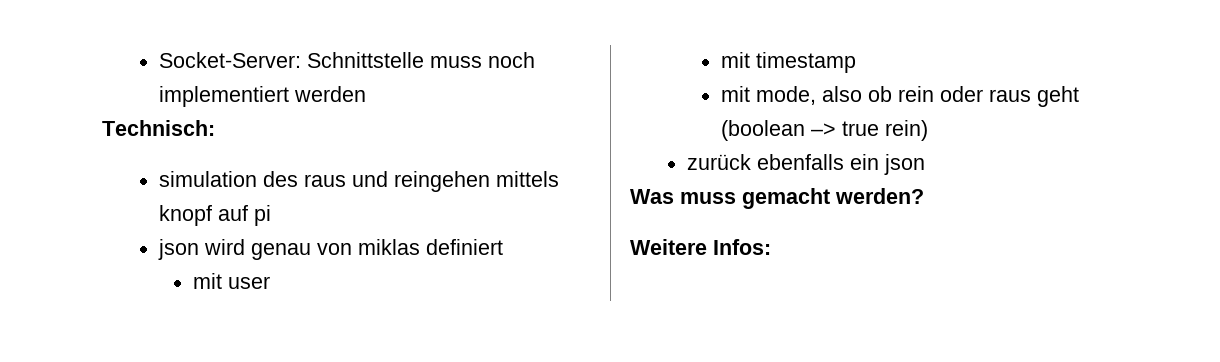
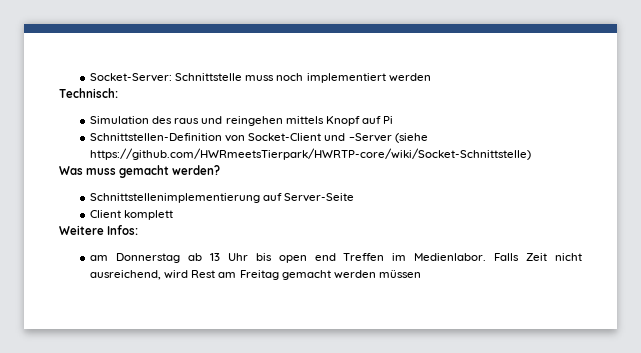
[159,171,258,187] simulation -> [90,116,150,124] Simulation
[159,205,272,226] [158,239,504,260] [192,273,270,289] [720,52,856,73] [720,86,1079,107] [720,120,928,141] [687,154,926,175] [630,188,924,209] [630,239,771,255] knopf auf pi // json wird genau von miklas definiert // mit user // mit timestamp // mit mode, also ob rein oder raus geht (boolean –> true rein) // zurück ebenfalls ein json // Was muss gemacht werden? // Weitere Infos: -> [325,116,393,126] [90,133,428,143] [90,148,532,160] [59,165,221,178] [90,193,355,203] [90,210,174,220] [59,225,139,235] [90,253,582,263] [90,270,421,280] Knopf auf Pi // Schnittstellen-Definition von Socket-Client und –Server (siehe https://github.com/HWRmeetsTierpark/HWRTP-core/wiki/Socket-Schnittstelle) // Was muss gemacht werden? // Schnittstellenimplementierung auf Server-Seite // Client komplett // Weitere Infos: // am Donnerstag ab 13 Uhr bis open end Treffen im Medienlabor. Falls Zeit nicht ausreichend, wird Rest am Freitag gemacht werden müssen

